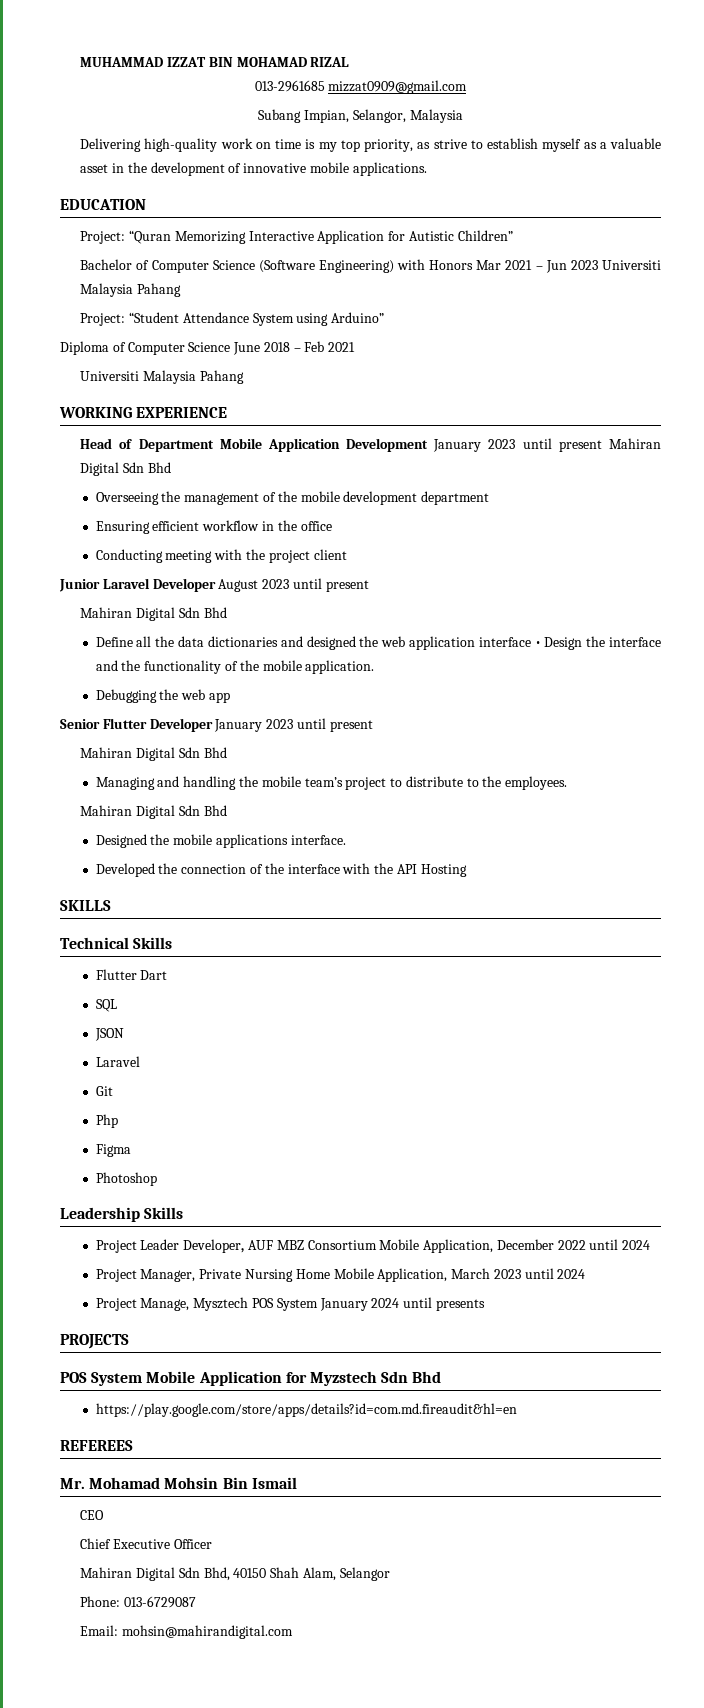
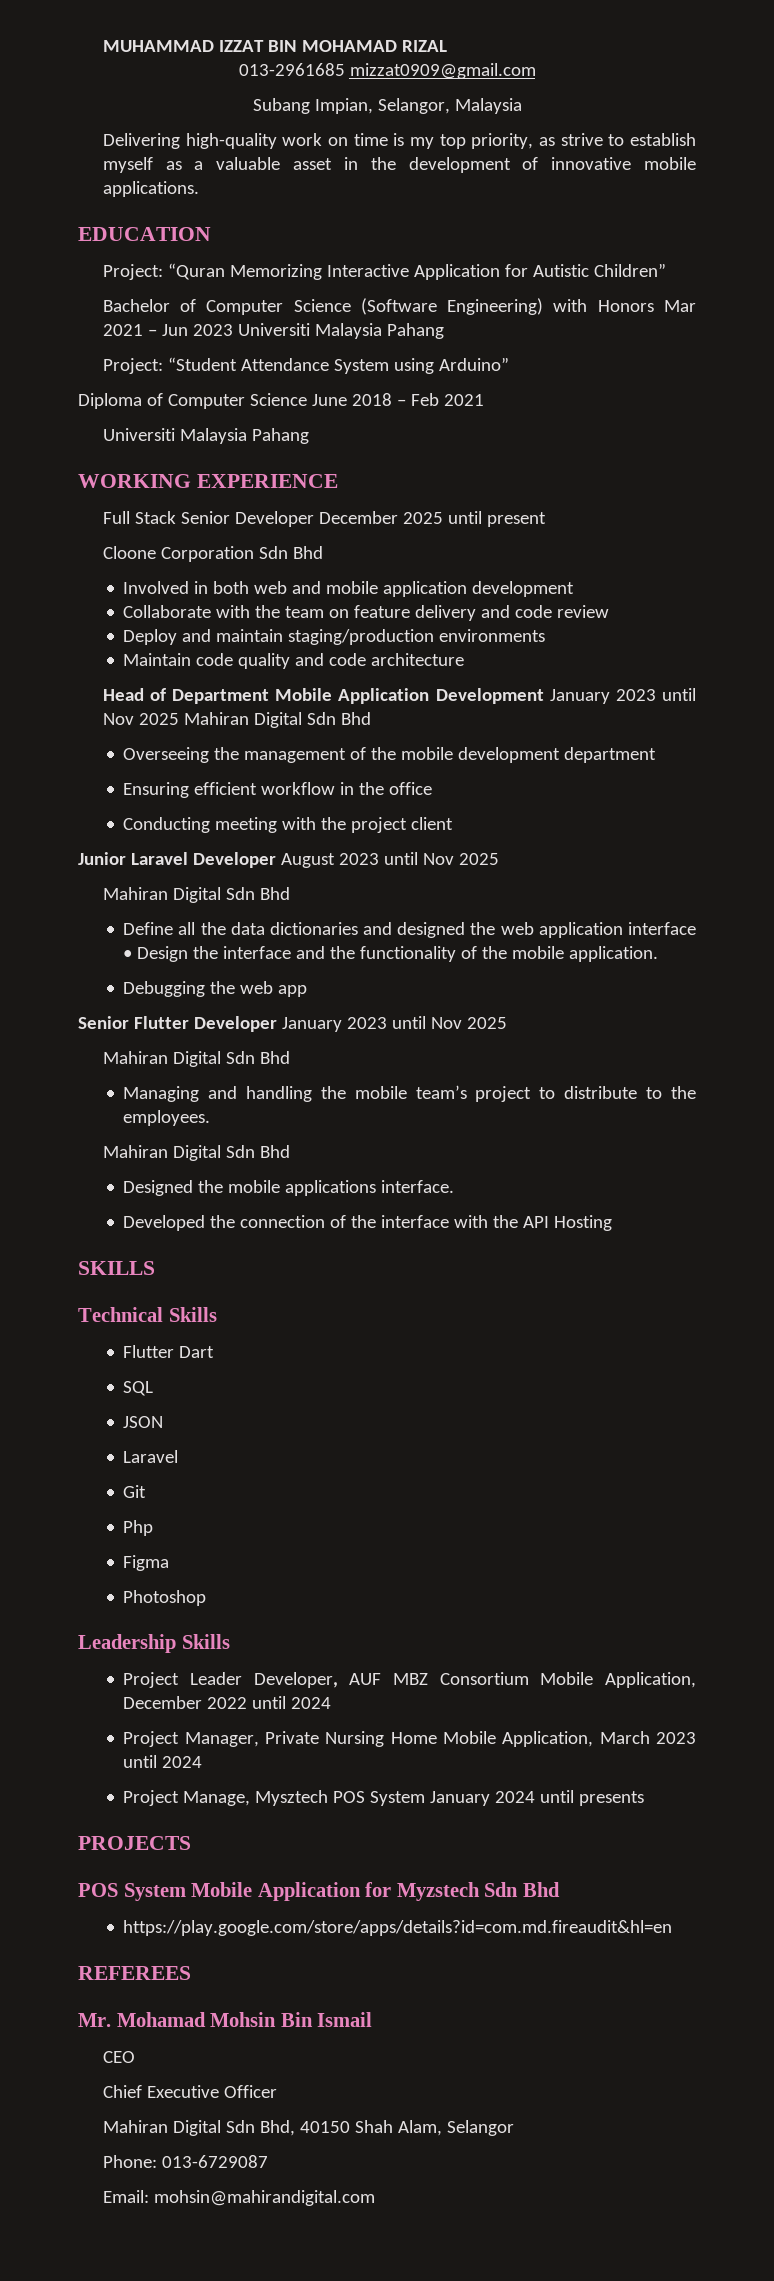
(228, 412) none -> [102,511,546,527] [102,546,323,562] [123,581,575,597] [123,605,610,621] [123,629,546,645] [123,653,465,669] // Full Stack Senior Developer December 2025 until present // Cloone Corporation Sdn Bhd // Involved in both web and mobile application development // Collaborate with the team on feature delivery and code review // Deploy and maintain staging/production environments // Maintain code quality and code architecture
[558,440,602,452] present -> [102,713,179,725] Nov 2025
[325,580,369,592] present -> [422,853,499,865] Nov 2025
[329,720,373,732] present -> [430,1017,507,1029] Nov 2025

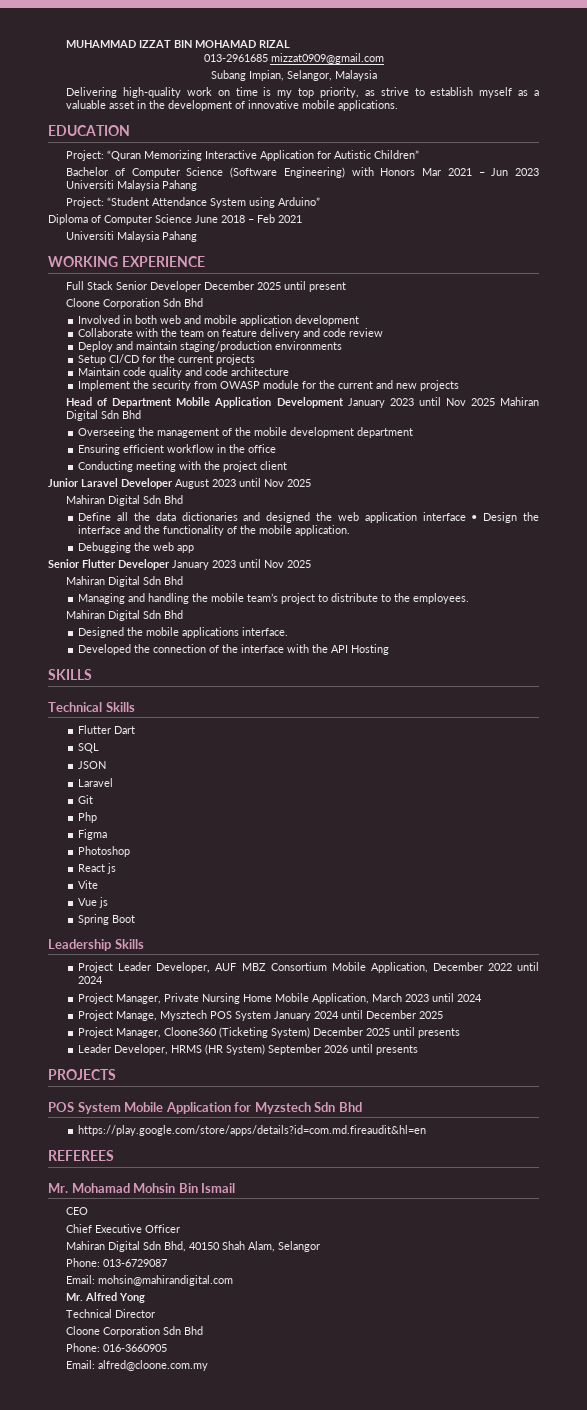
(546, 635) none -> [78,354,256,365] // Setup CI/CD for the current projects
(465, 659) none -> [78,380,460,391] // Implement the security from OWASP module for the current and new projects
(207, 1598) none -> [78,863,117,874] [78,880,99,889] [78,897,109,908] [78,914,136,925] // React js // Vite // Vue js // Spring Boot
(575, 1796) none -> [366,1010,444,1019] [78,1027,461,1038] [78,1044,374,1055] December 2025 // Project Manager, Cloone360 (Ticketing System) December 2025 until presents // Leader Developer, HRMS (HR System) September 2026 until
(375, 2198) none -> [66,1292,146,1303] [66,1309,156,1318] [66,1326,204,1337] [66,1343,168,1352] [66,1360,209,1371] // Mr. Alfred Yong // Technical Director // Cloone Corporation Sdn Bhd // Phone: 016-3660905 // Email: alfred@cloone.com.my

